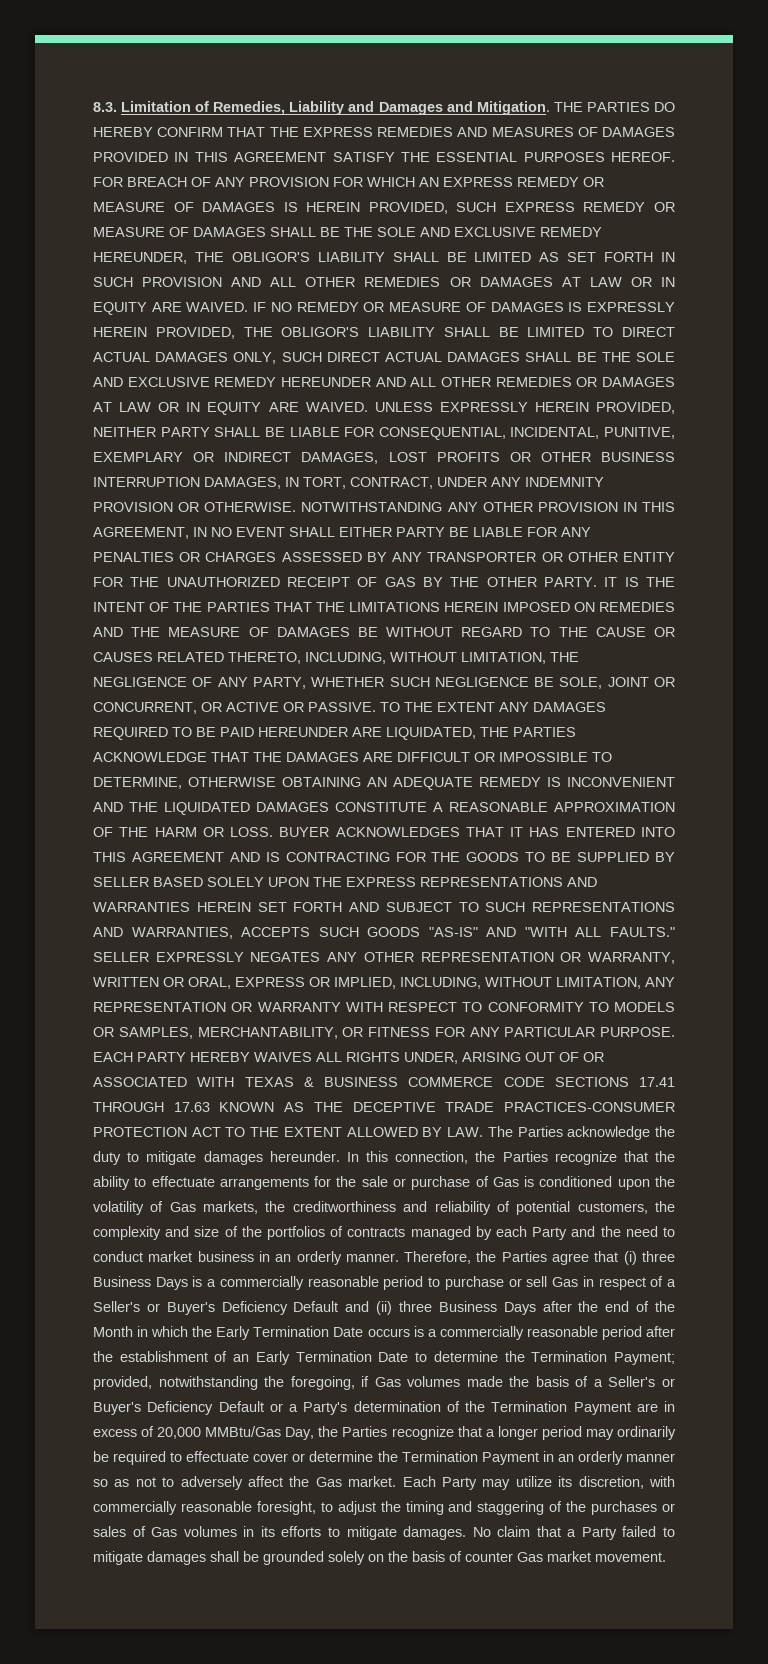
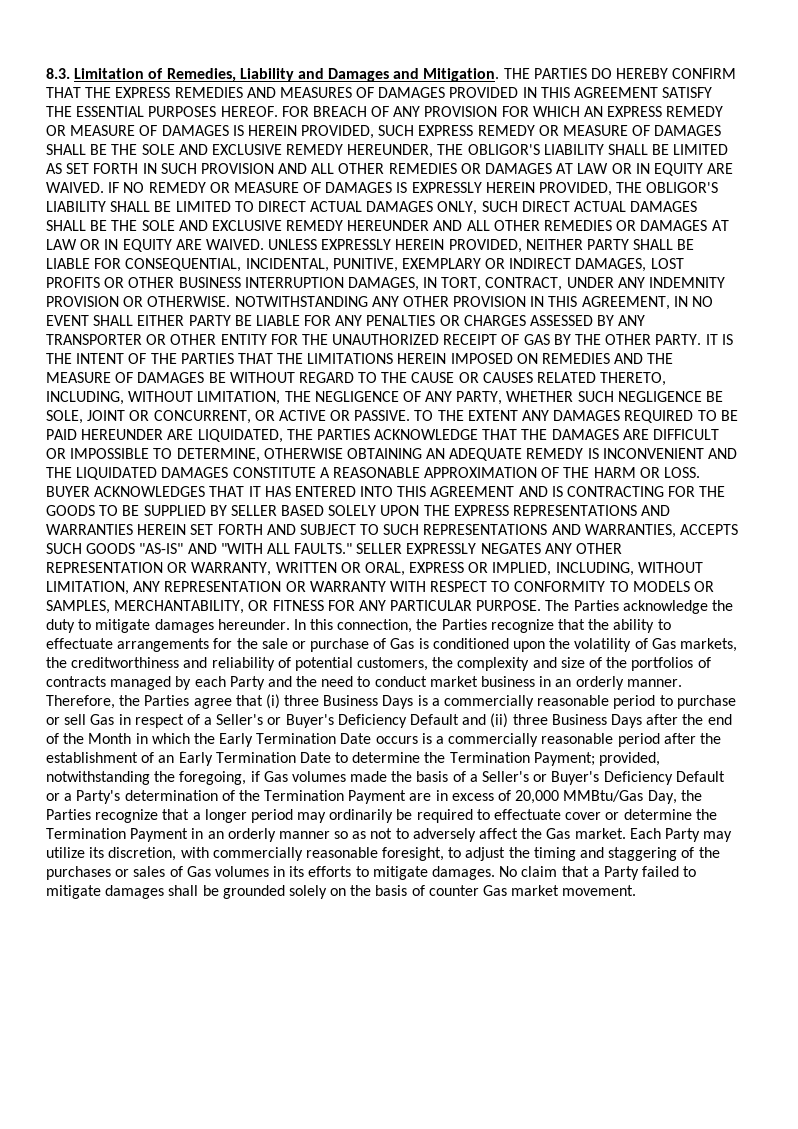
[93,1052,604,1064] [93,1077,675,1087] [93,1102,675,1112] [93,1127,484,1137] EACH PARTY HEREBY WAIVES ALL RIGHTS UNDER, ARISING OUT OF OR ASSOCIATED WITH TEXAS & BUSINESS COMMERCE CODE SECTIONS 17.41 THROUGH 17.63 KNOWN AS THE DECEPTIVE TRADE PRACTICES-CONSUMER PROTECTION ACT TO THE EXTENT ALLOWED BY LAW. -> (542, 605) none

